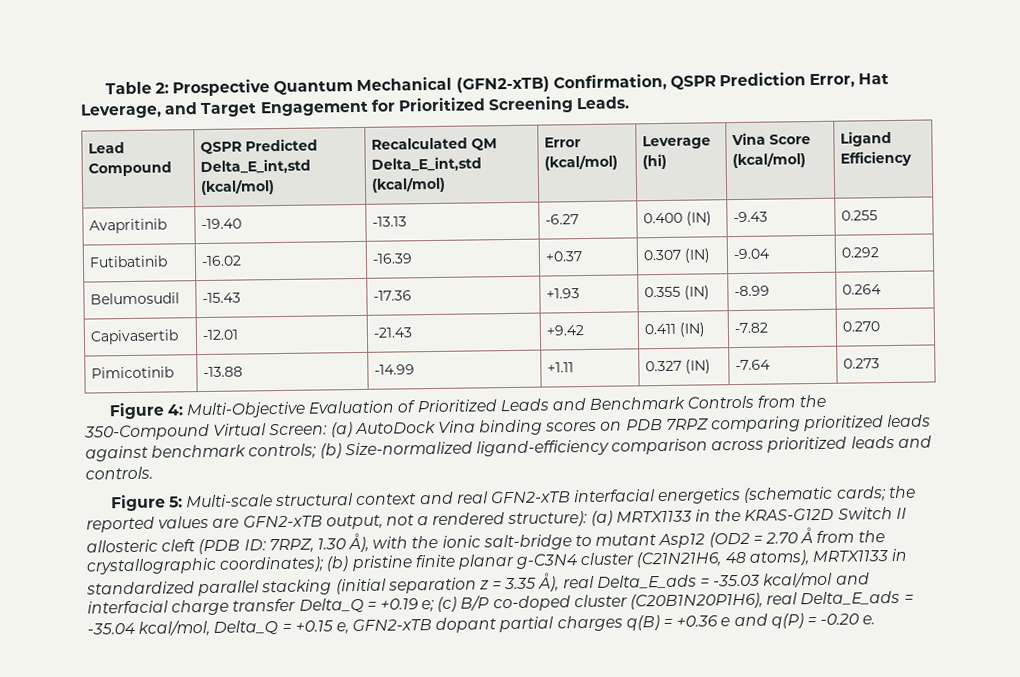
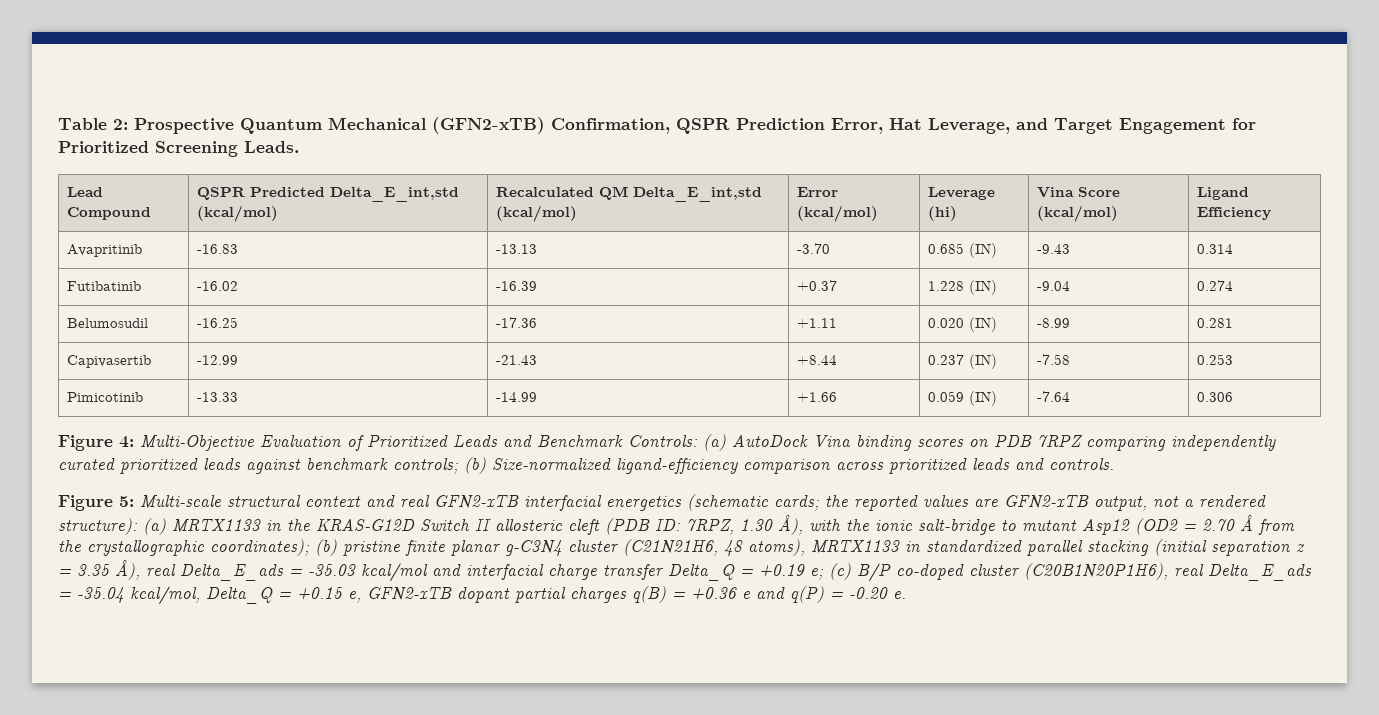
[201,218,243,230] -19.40 -> [196,244,238,254] -16.83
[545,214,580,225] [643,212,684,224] -6.27 | 0.400 -> [796,243,830,254] [927,243,964,254] -3.70 | 0.685
[841,210,879,221] 0.255 -> [1196,244,1233,254] 0.314
[643,249,682,261] 0.307 -> [927,281,964,291] 1.228
[841,247,880,258] 0.292 -> [1196,280,1233,291] 0.274
[202,292,242,304] -15.43 -> [196,317,238,328] -16.25
[546,288,581,299] [644,286,682,298] +1.93 | 0.355 -> [796,318,837,328] [927,318,964,328] +1.11 | 0.020
[842,284,883,295] 0.264 -> [1196,318,1233,328] 0.281
[202,329,239,341] -12.01 -> [196,355,238,365] -12.99
[546,325,585,336] [644,322,706,337] [734,322,769,334] [842,321,881,332] +9.42 | 0.411 (IN) | -7.82 | 0.270 -> [796,355,837,365] [927,354,997,369] [1036,354,1070,365] [1196,354,1233,365] +8.44 | 0.237 (IN) | -7.58 | 0.253
[203,366,244,378] -13.88 -> [196,392,238,402] -13.33
[547,362,575,373] [645,360,683,372] +1.11 | 0.327 -> [796,392,837,402] [927,391,964,402] +1.66 | 0.059
[843,358,881,369] 0.273 -> [1196,392,1233,402] 0.306
[687,394,826,409] [84,423,329,441] Controls from the 350-Compound Virtual Screen: -> [628,435,698,447] Controls:
(802, 424) none -> [1171,435,1276,451] [58,458,115,470] independently curated

